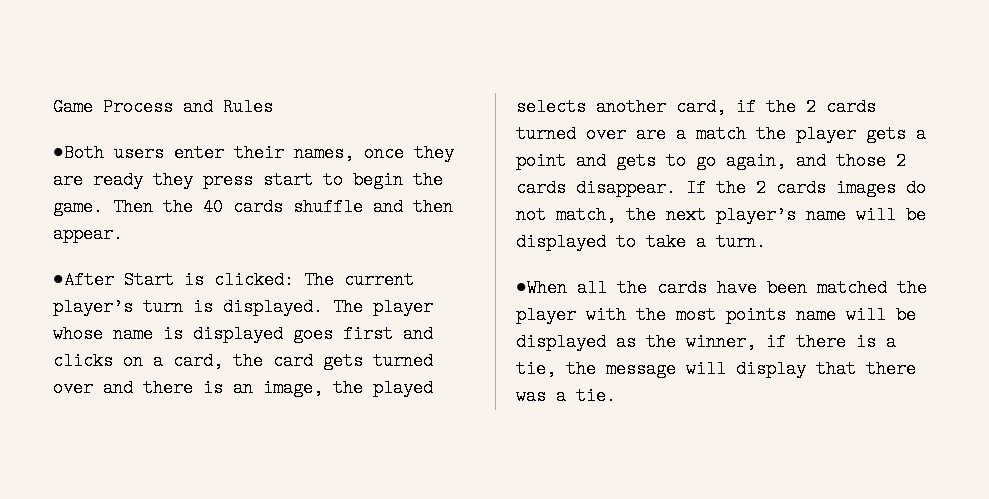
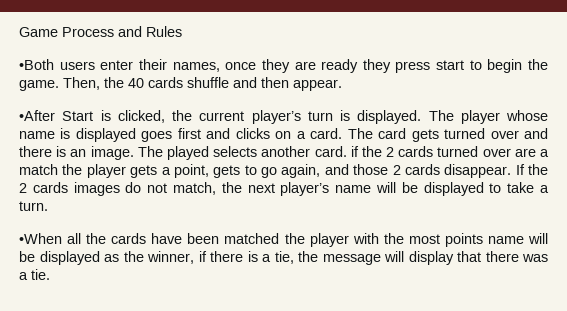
[113,198,153,216] Then -> [63,77,100,90] Then,
[214,271,334,289] clicked: The -> [117,110,192,123] clicked, the
[173,352,263,370] card, the -> [310,128,373,139] card. The
[263,379,363,397] image, the -> [90,146,163,160] image. The
[676,98,726,116] card, -> [314,146,347,157] card.
[516,152,606,170] point and -> [173,164,209,178] point,

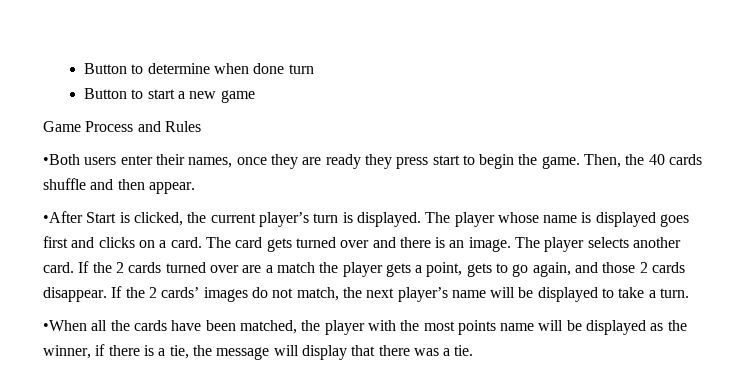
(19, 32) none -> [84,63,314,74] [84,88,255,103] Button to determine when done turn // Button to start a new game //
[166,146,209,160] played -> [544,237,585,252] player
[350,146,359,157] if -> [78,261,90,273] If
[32,182,68,193] cards -> [161,287,200,298] cards’
[224,233,280,244] matched -> [239,320,297,334] matched,

